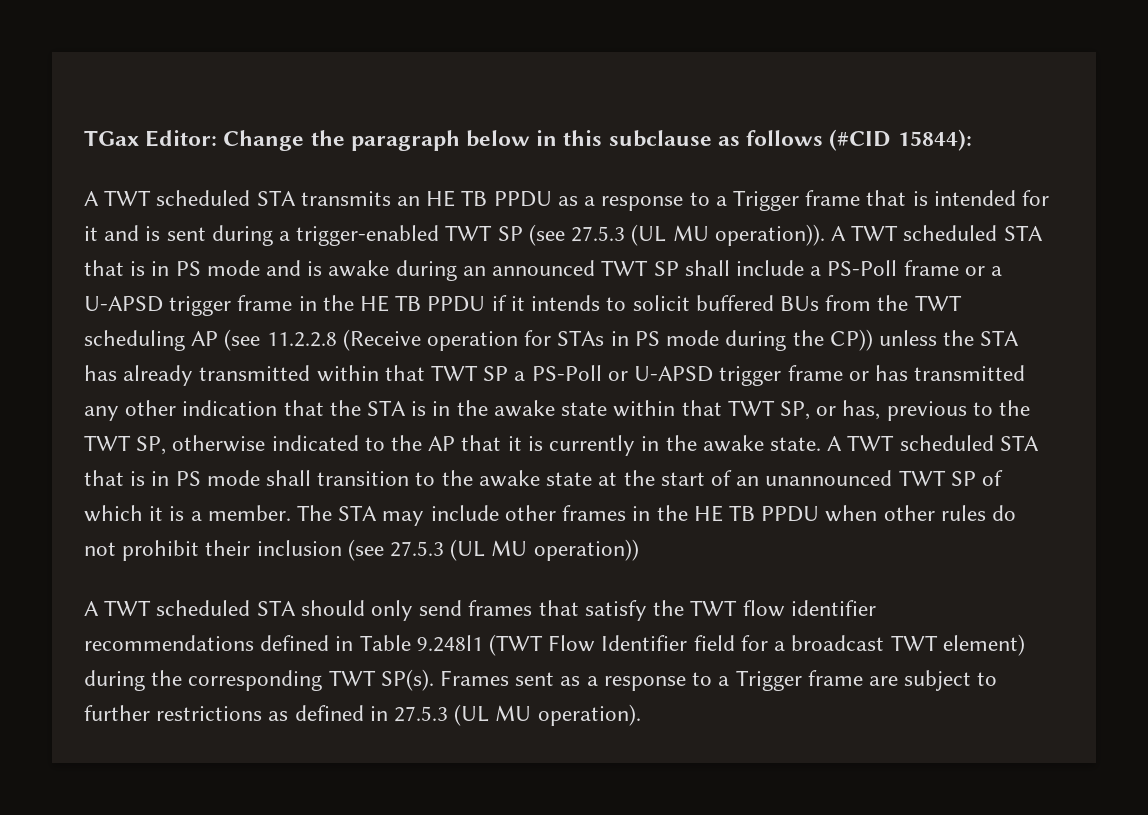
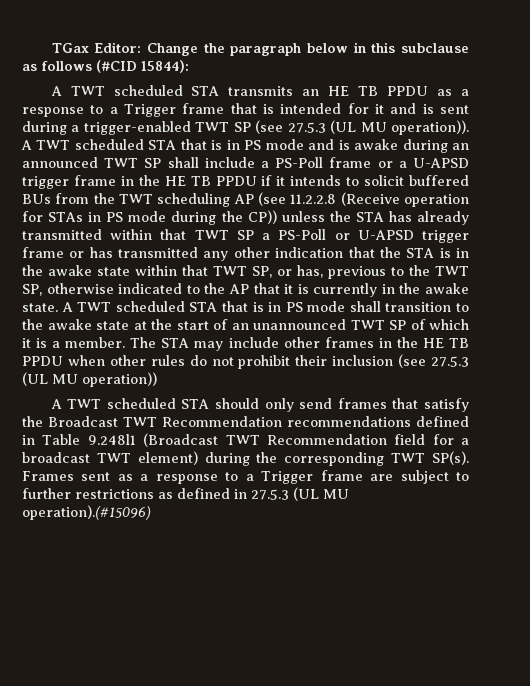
[690,600,876,617] TWT flow identifier -> [48,416,282,427] Broadcast TWT Recommendation
[489,634,688,656] (TWT Flow Identifier -> [143,433,387,447] (Broadcast TWT Recommendation
[537,704,641,726] operation). -> [22,505,151,520] operation).(#15096)

